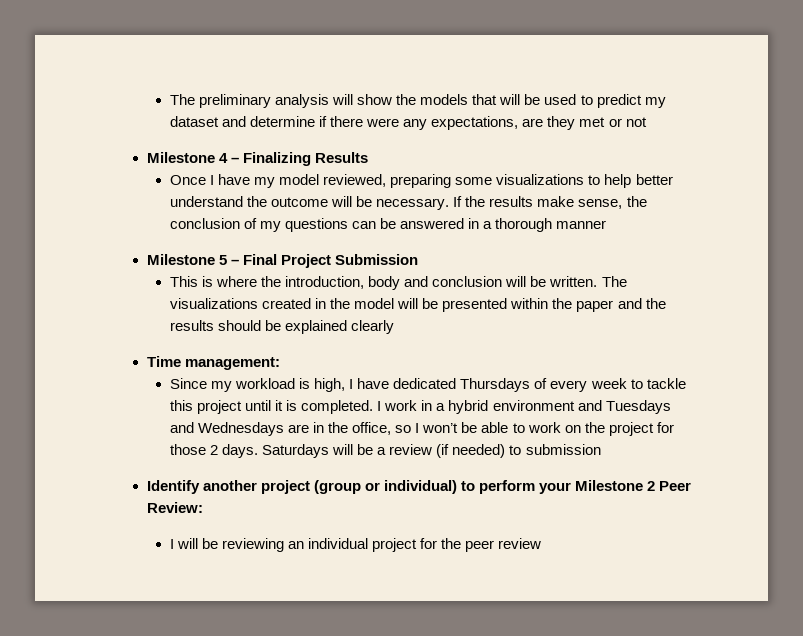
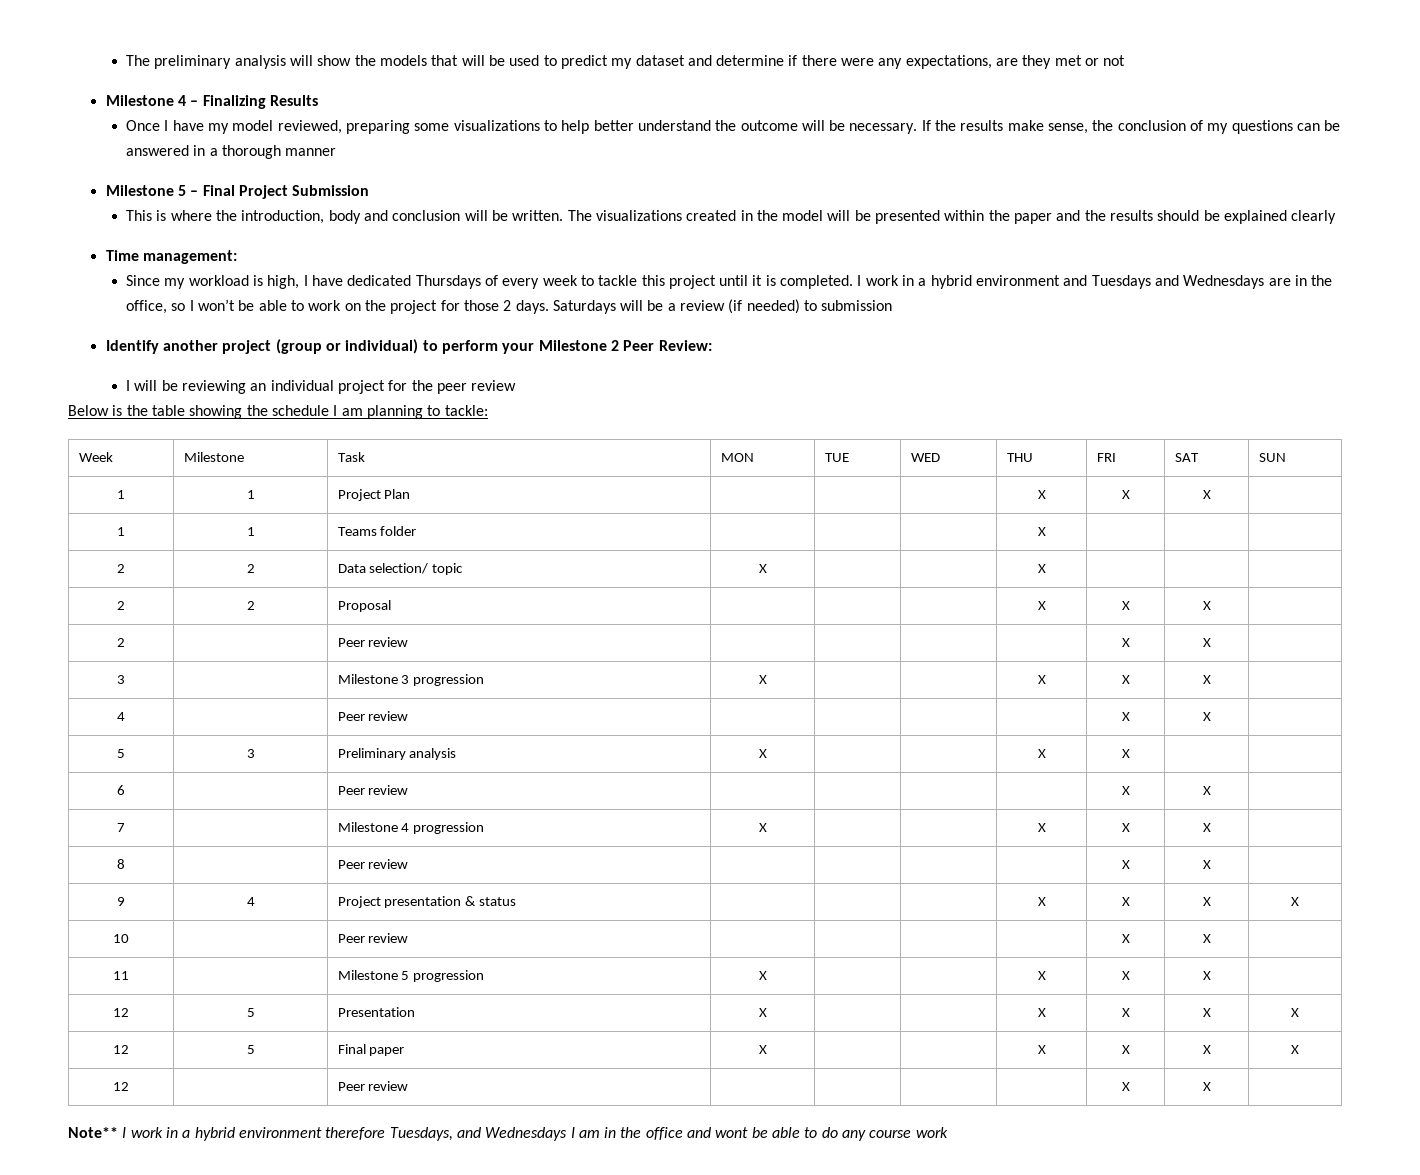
(542, 543) none -> [68,405,488,419] [78,452,113,462] [183,452,244,462] [337,452,365,462] [720,453,754,462] [824,453,849,462] [910,453,940,462] [1006,453,1033,462] [1096,453,1116,462] [1174,453,1199,462] [1258,453,1286,462] [117,490,125,499] [246,490,255,499] [337,489,411,501] [1037,490,1046,499] [1121,490,1130,499] [1202,490,1211,499] [117,527,125,536] [246,527,255,536] [337,526,417,536] [1037,527,1046,536] [117,564,125,573] [246,564,255,573] [337,563,464,575] [758,564,767,573] [1037,564,1046,573] [117,601,125,610] [246,601,255,610] [337,600,391,612] [1037,601,1046,610] [1121,601,1130,610] [1202,601,1211,610] [117,638,125,647] [337,637,409,647] [1121,638,1130,647] [1202,638,1211,647] [117,675,125,684] [337,674,485,686] [758,675,767,684] [1037,675,1046,684] [1121,675,1130,684] [1202,675,1211,684] [117,712,125,721] [337,711,409,721] [1121,712,1130,721] [1202,712,1211,721] [117,749,125,758] [246,749,255,758] [337,748,457,760] [758,749,767,758] [1037,749,1046,758] [1121,749,1130,758] [117,785,125,795] [337,785,409,795] [1121,786,1130,795] [1202,786,1211,795] [117,823,125,832] [337,822,485,834] [758,823,767,832] [1037,823,1046,832] [1121,823,1130,832] [1202,823,1211,832] [117,859,125,869] [337,859,409,869] [1121,860,1130,869] [1202,860,1211,869] [117,897,125,906] [246,897,255,906] [337,896,517,908] [1037,897,1046,906] [1121,897,1130,906] [1202,897,1211,906] [1291,897,1299,906] [113,934,129,943] [337,933,409,943] [1121,934,1130,943] [1202,934,1211,943] [113,971,129,980] [337,970,485,982] [758,971,767,980] [1037,971,1046,980] [1121,971,1130,980] [1202,971,1211,980] [113,1008,129,1017] [246,1008,255,1017] [337,1007,415,1017] [758,1008,767,1017] [1037,1008,1046,1017] [1121,1008,1130,1017] [1202,1008,1211,1017] [1291,1008,1299,1017] [113,1045,129,1054] [246,1045,255,1054] [337,1044,405,1056] [758,1045,767,1054] [1037,1045,1046,1054] [1121,1045,1130,1054] [1202,1045,1211,1054] [1291,1045,1299,1054] [113,1082,129,1091] [337,1081,409,1091] [1121,1082,1130,1091] [1202,1082,1211,1091] [68,1127,948,1141] // Below is the table showing the schedule I am planning to tackle: // Week | Milestone | Task | MON | TUE | WED | THU | FRI | SAT | SUN // 1 | 1 | Project Plan | | | | X | X | X | // 1 | 1 | Teams folder | | | | X | | | // 2 | 2 | Data selection/ topic | X | | | X | | | // 2 | 2 | Proposal | | | | X | X | X | // 2 | | Peer review | | | | | X | X | // 3 | | Milestone 3 progression | X | | | X | X | X | // 4 | | Peer review | | | | | X | X | // 5 | 3 | Preliminary analysis | X | | | X | X | | // 6 | | Peer review | | | | | X | X | // 7 | | Milestone 4 progression | X | | | X | X | X | // 8 | | Peer review | | | | | X | X | // 9 | 4 | Project presentation & status | | | | X | X | X | X // 10 | | Peer review | | | | | X | X | // 11 | | Milestone 5 progression | X | | | X | X | X | // 12 | 5 | Presentation | X | | | X | X | X | X // 12 | 5 | Final paper | X | | | X | X | X | X // 12 | | Peer review | | | | | X | X | // Note** I work in a hybrid environment therefore Tuesdays, and Wednesdays I am in the office and wont be able to do any course work

